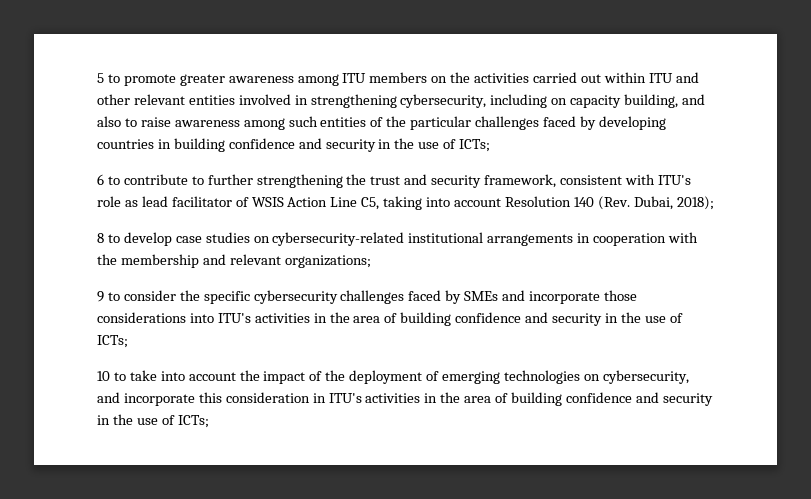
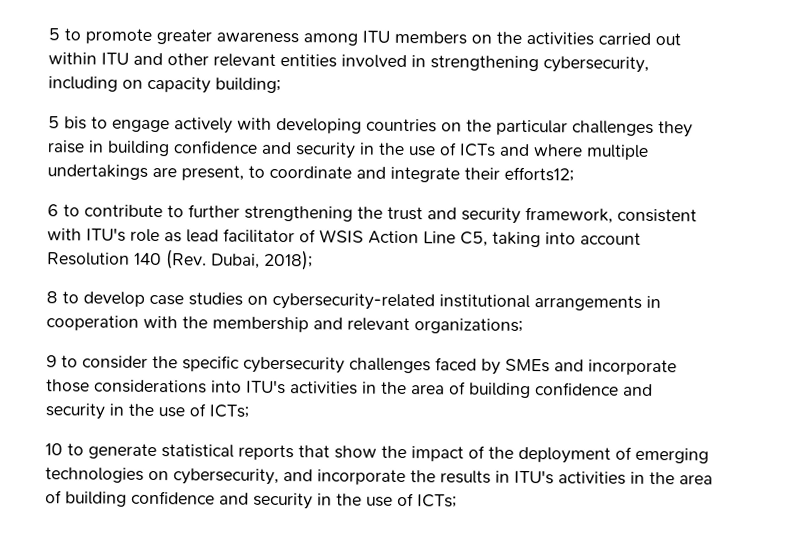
[624,94,706,108] [97,116,666,130] [97,139,154,149] building, and also to raise awareness among such entities of the particular challenges faced by developing countries -> [215,77,281,94] [48,116,693,138] [47,140,85,154] building; // 5 bis to engage actively with developing countries on the particular challenges they raise
[459,139,491,152] ICTs; -> [459,143,649,160] [47,164,574,183] ICTs and where multiple undertakings are present, to coordinate and integrate their efforts12;
[129,370,236,381] take into account -> [88,443,377,461] generate statistical reports that show
[198,392,310,403] this consideration -> [410,470,491,484] the results

